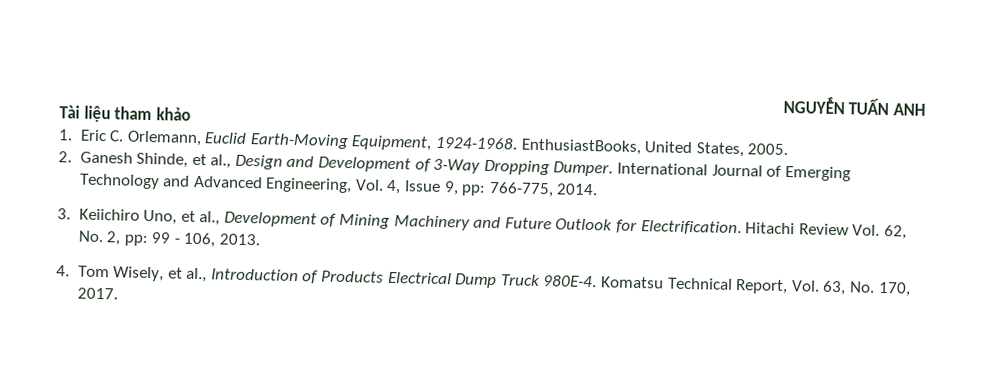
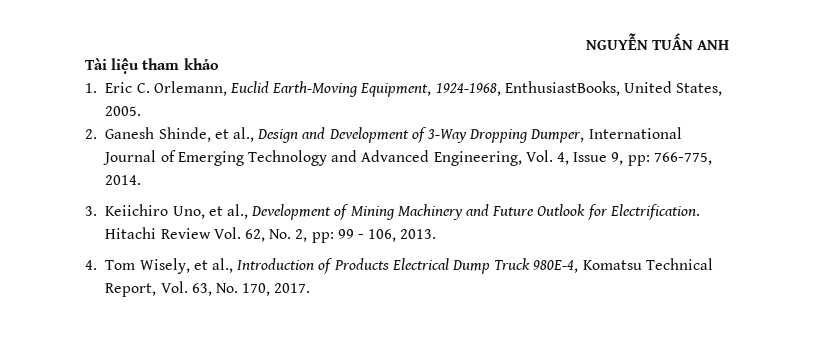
[435,136,519,150] 1924-1968. -> [435,83,501,96] 1924-1968,
[553,161,614,177] Dumper. -> [530,129,585,143] Dumper,
[543,275,598,288] 980E-4. -> [533,260,579,273] 980E-4,

